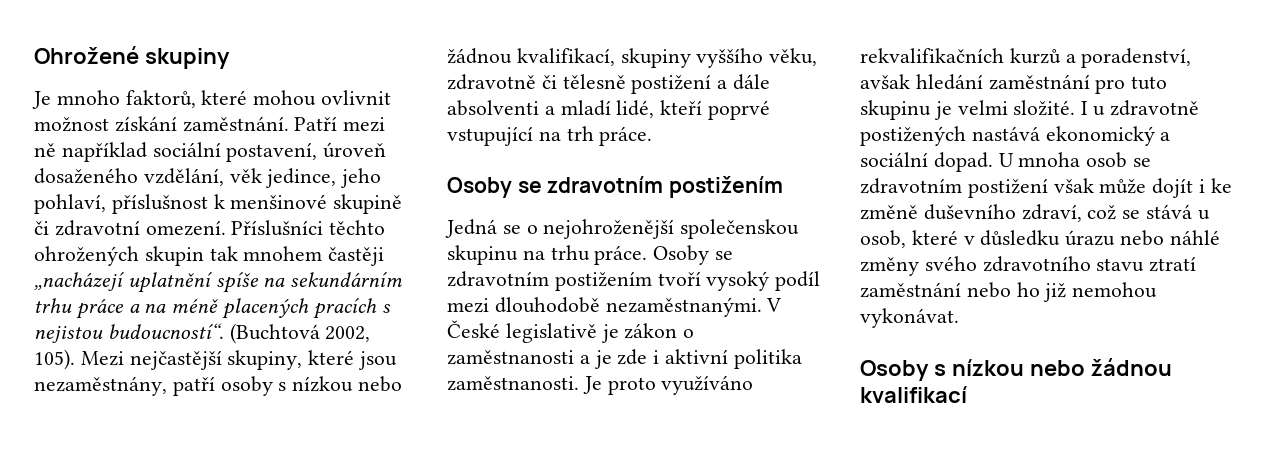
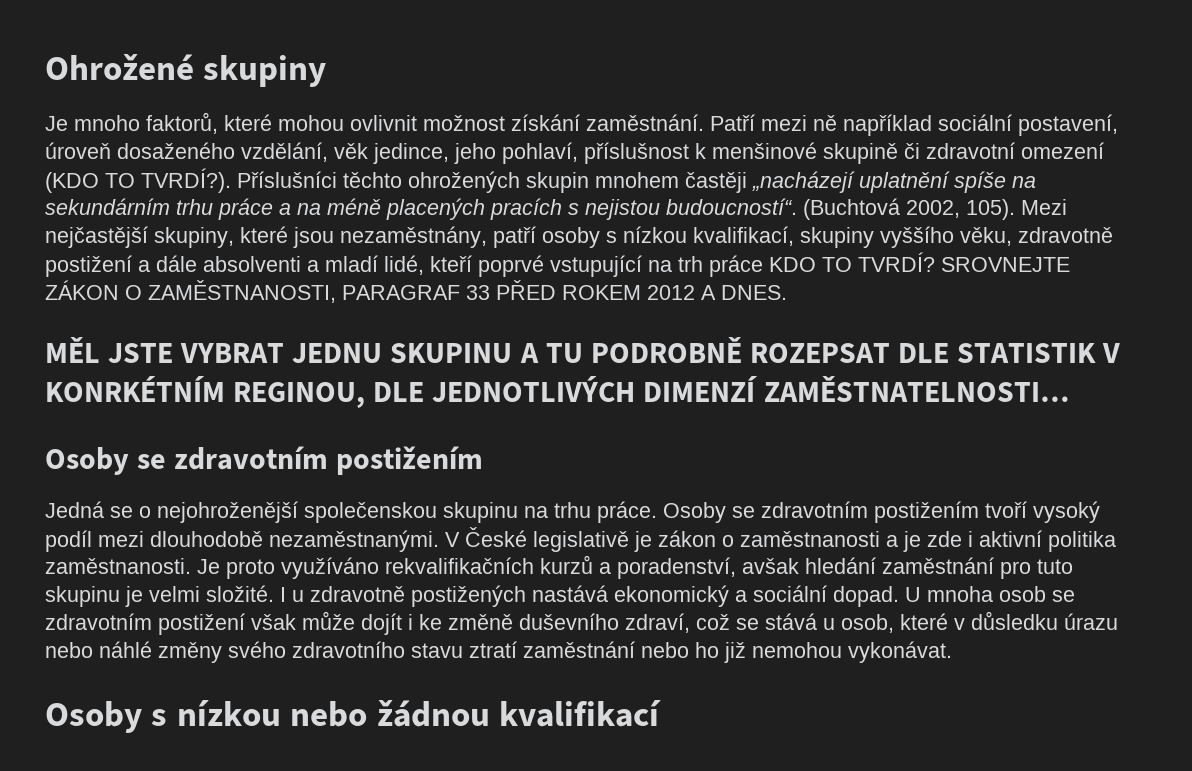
[145,221,226,236] omezení. -> [1021,142,1104,159] [45,168,231,193] omezení (KDO TO TVRDÍ?).
[209,246,238,261] tak -> (589, 182) none
[358,376,403,392] [447,48,512,64] nebo žádnou -> (687, 234) none
[541,74,626,89] či tělesně -> (1113, 235) none
[599,126,653,146] práce. -> [709,252,1070,277] [45,280,787,303] [45,337,1121,363] [45,376,1069,408] práce KDO TO TVRDÍ? SROVNEJTE ZÁKON O ZAMĚSTNANOSTI, PARAGRAF 33 PŘED ROKEM 2012 A DNES. // MĚL JSTE VYBRAT JEDNU SKUPINU A TU PODROBNĚ ROZEPSAT DLE STATISTIK V KONRKÉTNÍM REGINOU, DLE JEDNOTLIVÝCH DIMENZÍ ZAMĚSTNATELNOSTI…

